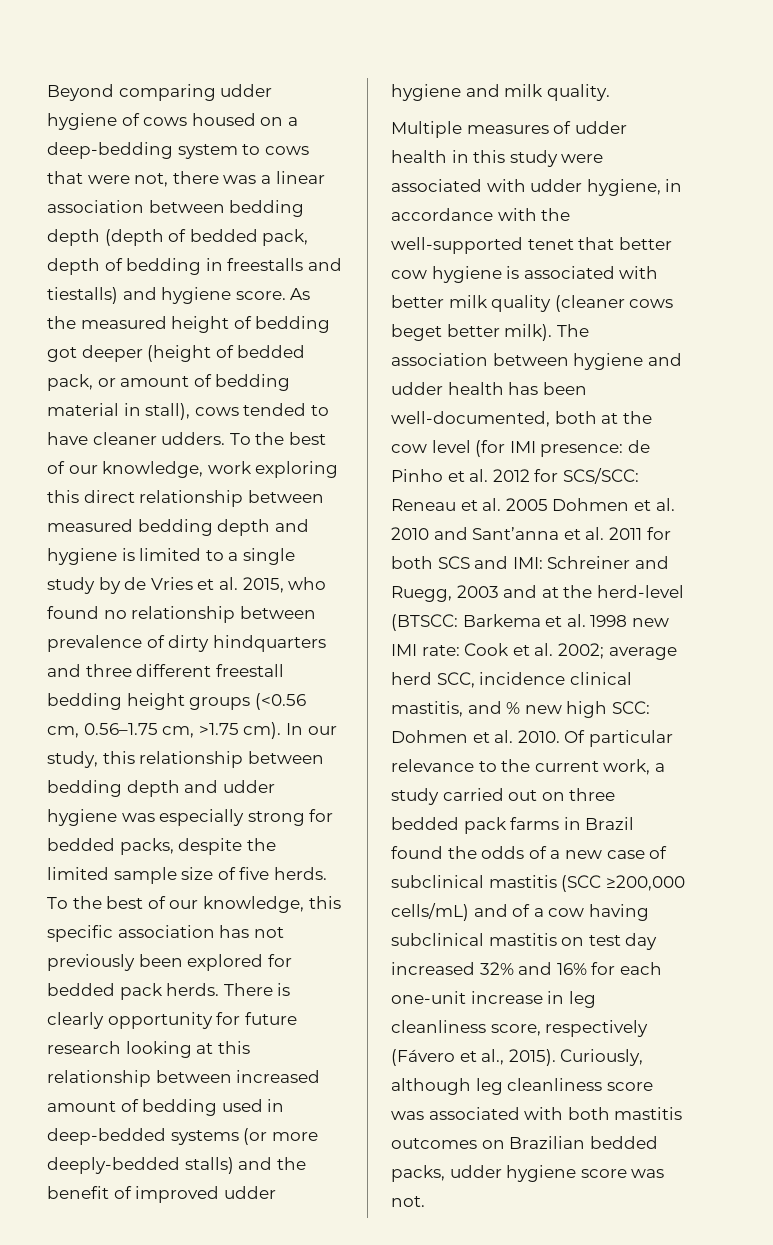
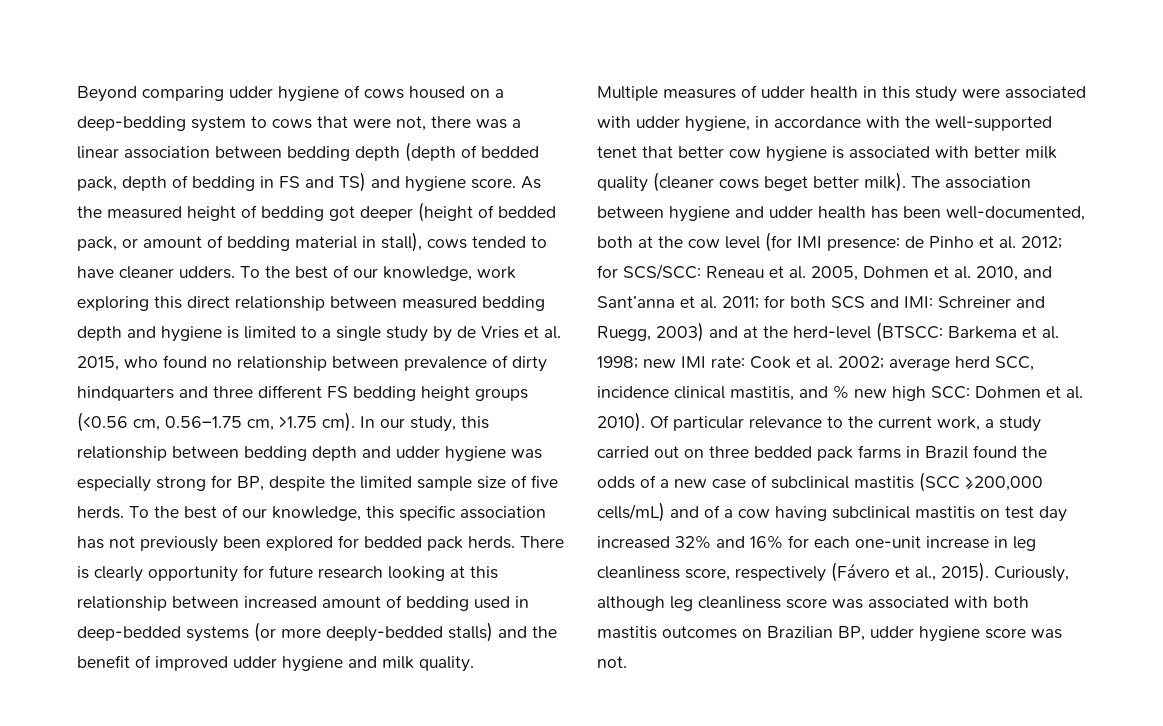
[227,258,342,271] [47,287,118,304] freestalls and tiestalls) -> [279,172,366,192] FS and TS)
[215,664,284,677] freestall -> [327,386,348,398] FS
[47,838,174,855] bedded packs, -> [237,476,264,491] BP,
[492,469,530,482] 2012 -> [1021,236,1062,249] 2012;
[505,498,675,511] [391,527,429,540] 2005 Dohmen et al. 2010 -> [811,266,1018,281] 2005, Dohmen et al. 2010,
[608,527,642,540] 2011 -> [722,296,759,309] 2011;
[456,585,499,598] 2003 -> [656,322,704,342] 2003)
[590,615,628,627] 1998 -> [597,356,638,369] 1998;
[517,730,560,743] 2010. -> [597,412,645,432] 2010).
[589,1136,658,1149] [391,1165,445,1182] bedded packs, -> [838,626,865,641] BP,

